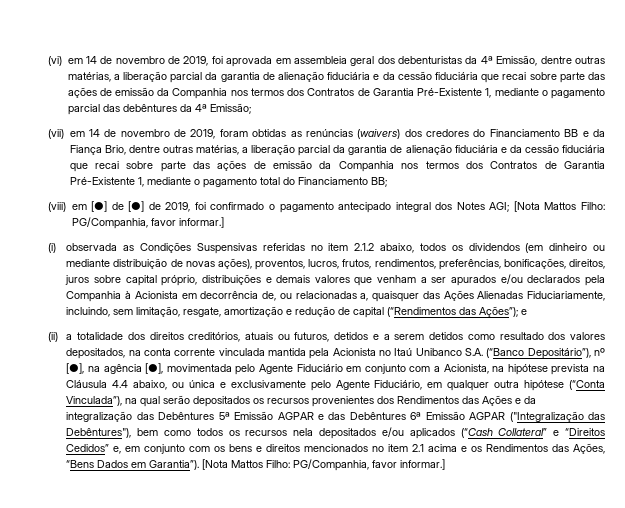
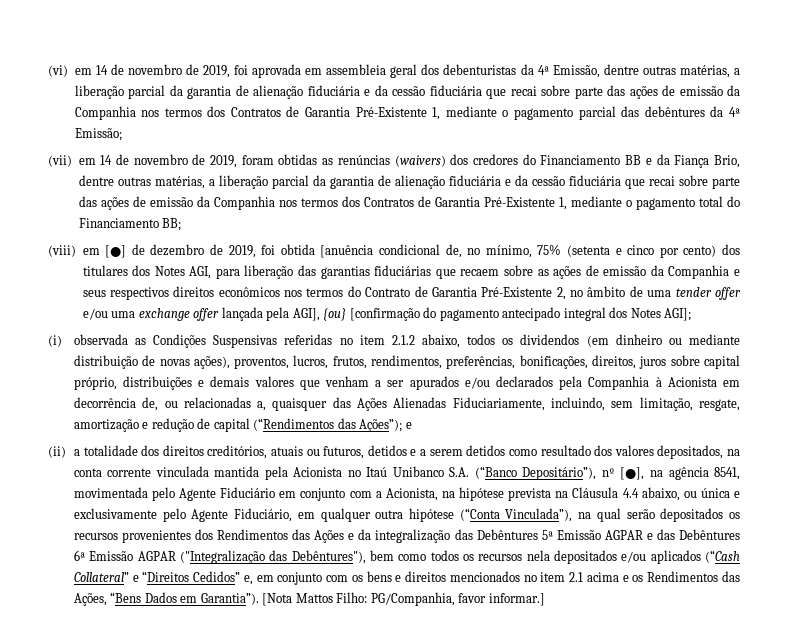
[128,201,275,212] [●] de 2019, foi confirmado o -> [150,244,740,258] [82,265,741,279] [82,286,741,300] [82,307,437,321] dezembro de 2019, foi obtida [anuência condicional de, no mínimo, 75% (setenta e cinco por cento) dos titulares dos Notes AGI, para liberação das garantias fiduciárias que recaem sobre as ações de emissão da Companhia e seus respectivos direitos econômicos nos termos do Contrato de Garantia Pré-Existente 2, no âmbito de uma tender offer e/ou uma exchange offer lançada pela AGI], {ou} [confirmação do
[489,201,605,212] [71,217,224,229] AGI; [Nota Mattos Filho: PG/Companhia, favor informar.] -> [664,308,692,321] AGI];
[145,363,164,374] [●], -> [714,467,741,480] 8541,

